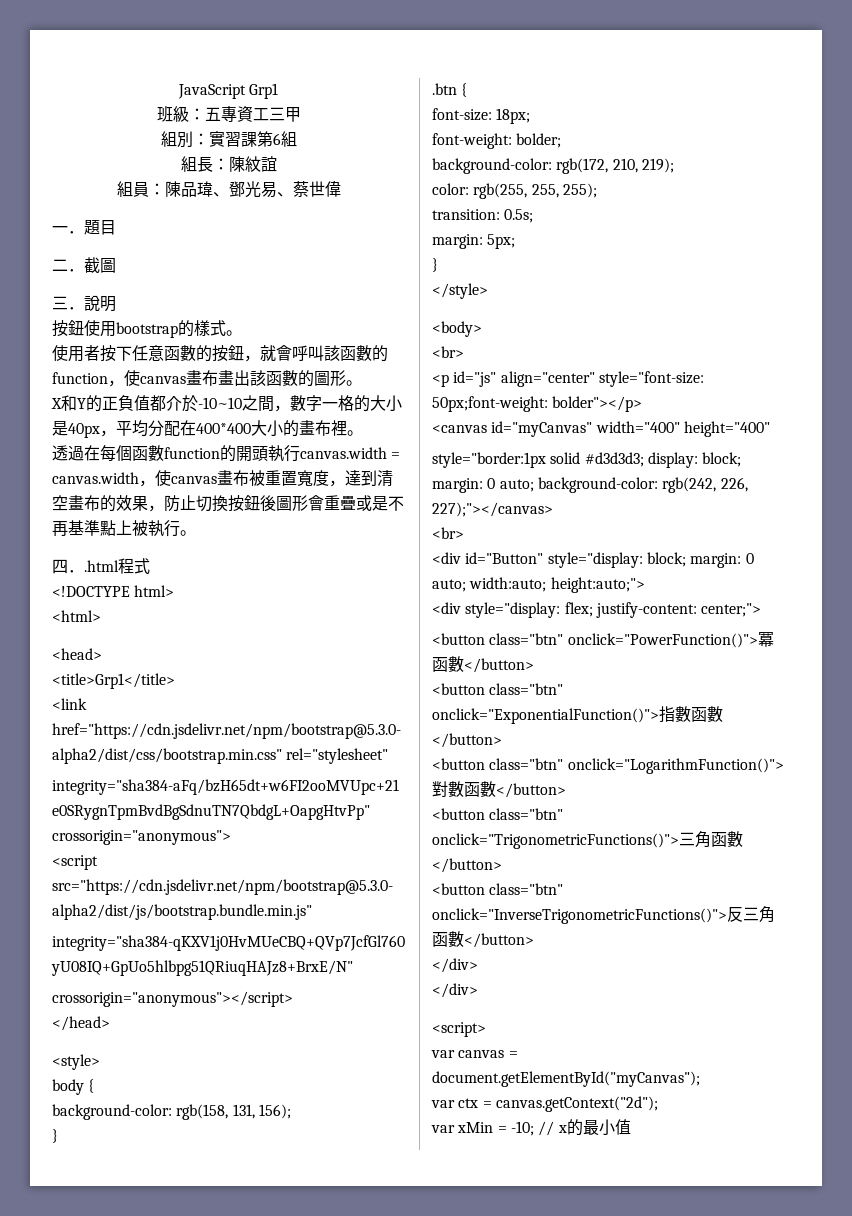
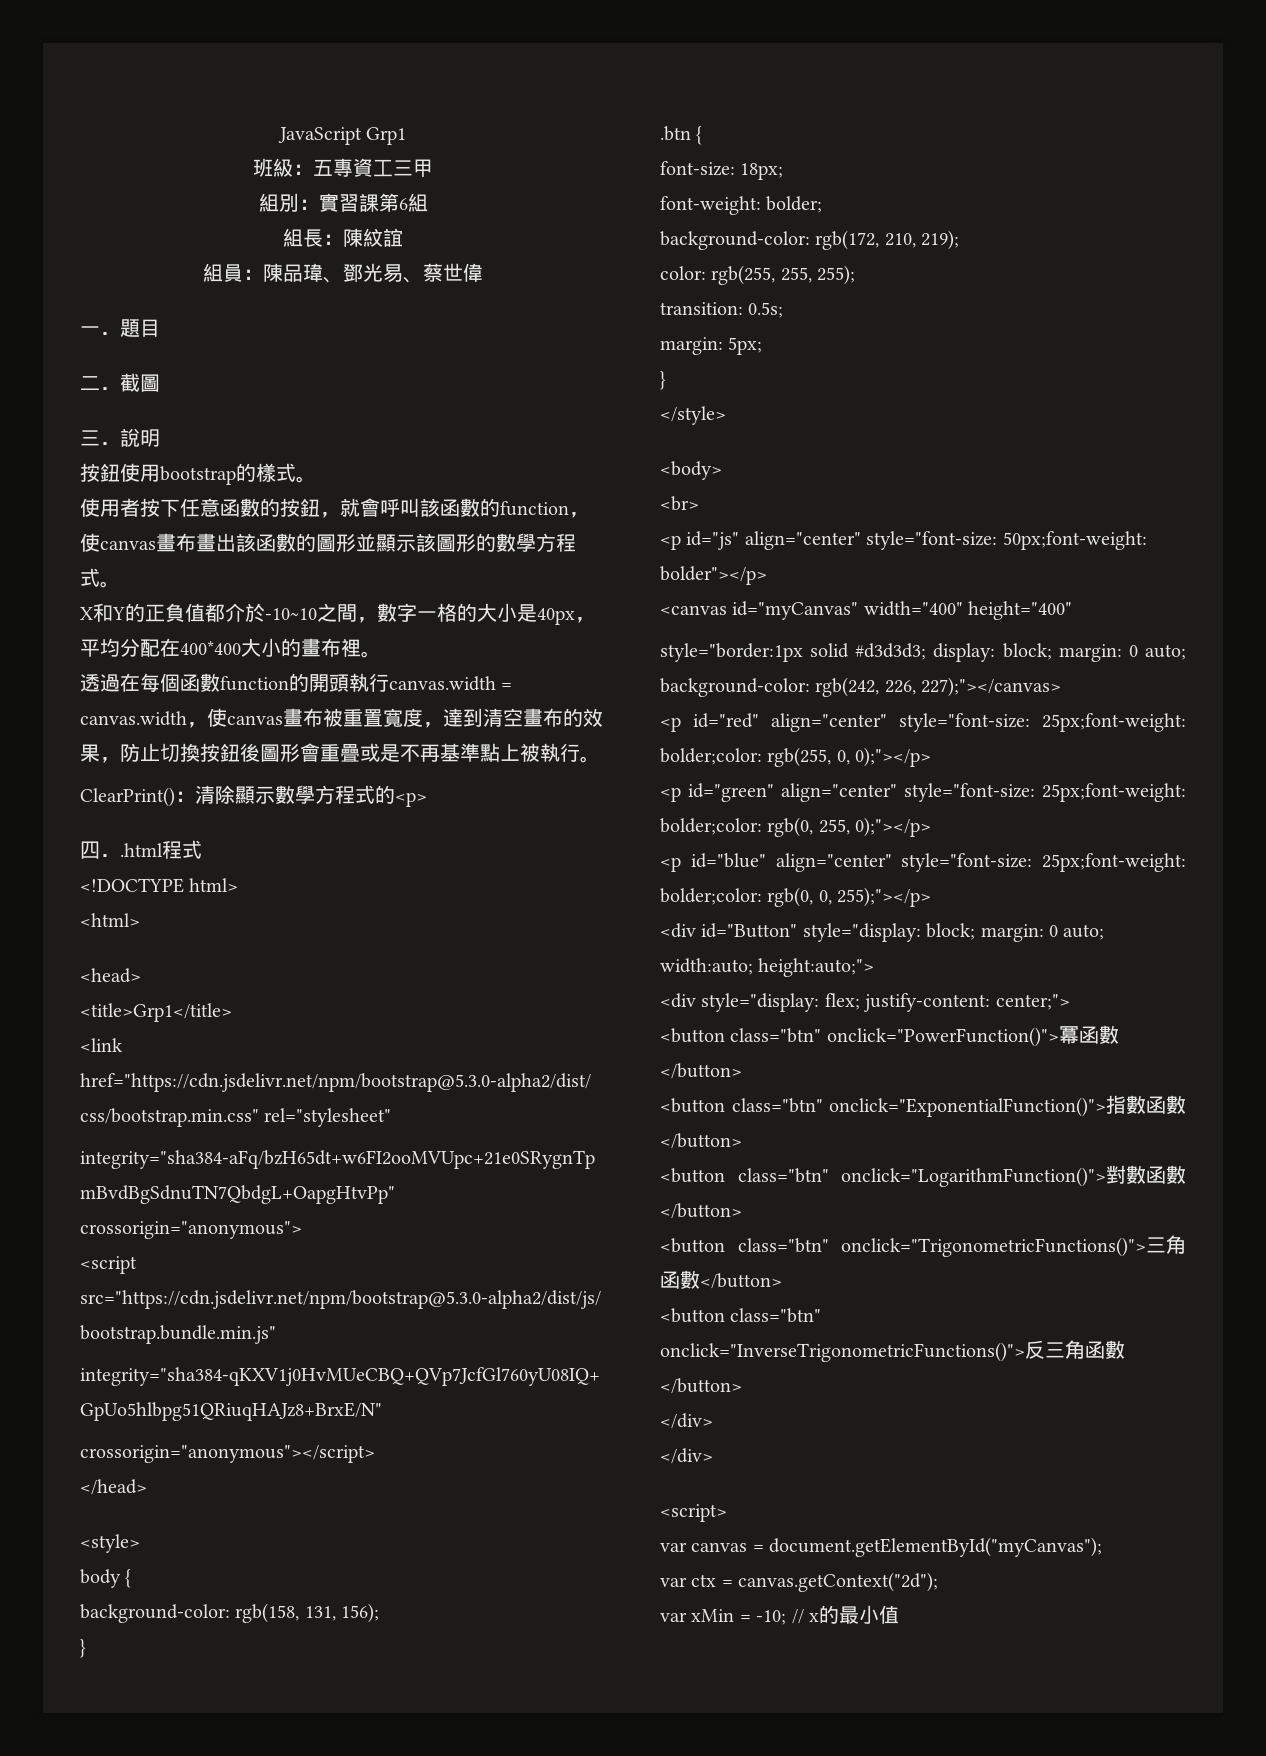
(346, 378) none -> [356,533,576,552] [80,568,100,587] 並顯示該圖形的數學方程式
(196, 533) none -> [80,785,427,807] // ClearPrint()：清除顯示數學方程式的<p>
[432,527,464,539] <br> -> [660,713,1186,732] [660,747,932,767] [660,783,1186,802] [660,817,932,837] [660,853,1186,872] [660,887,932,907] <p id="red" align="center" style="font-size: 25px;font-weight: bolder;color: rgb(255, 0, 0);"></p> // <p id="green" align="center" style="font-size: 25px;font-weight: bolder;color: rgb(0, 255, 0);"></p> // <p id="blue" align="center" style="font-size: 25px;font-weight: bolder;color: rgb(0, 0, 255);"></p>

